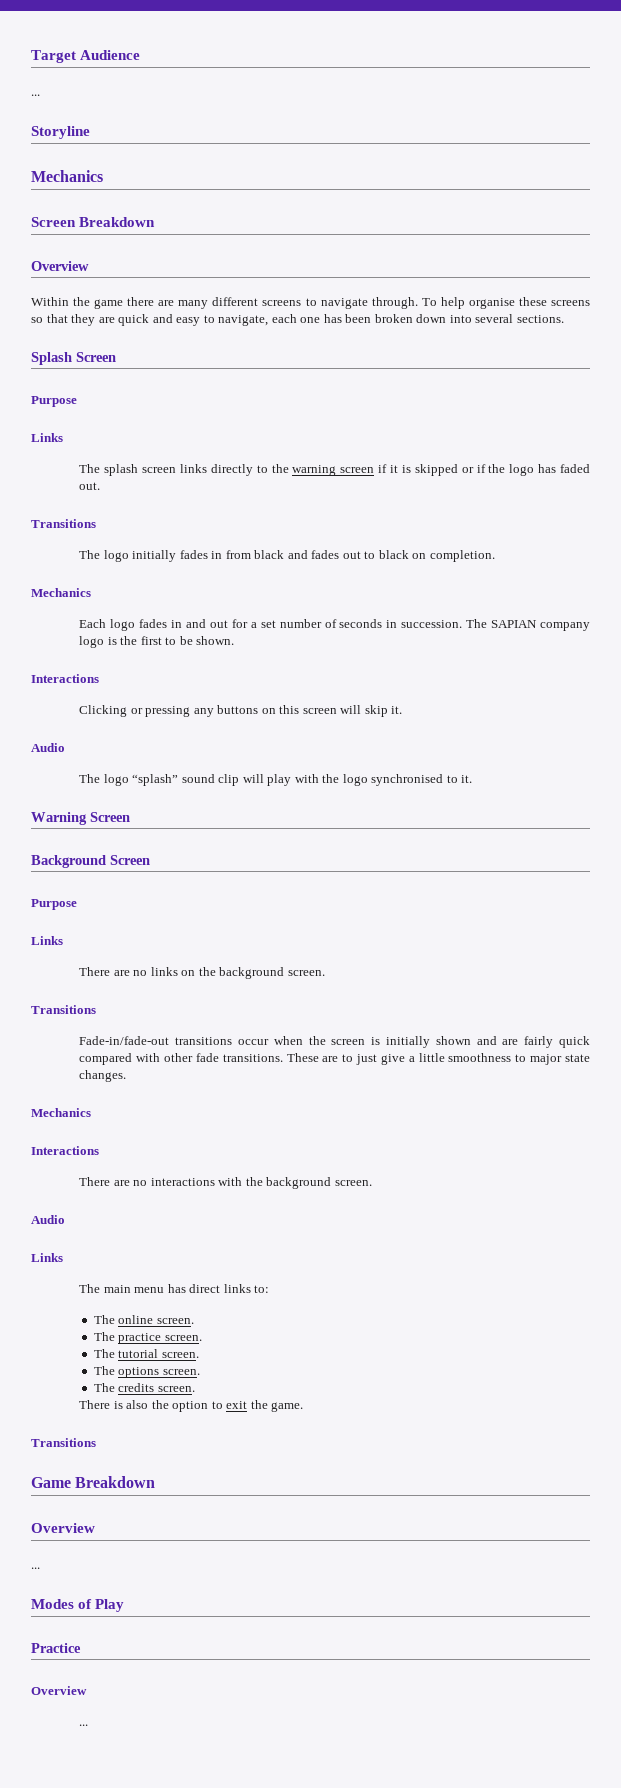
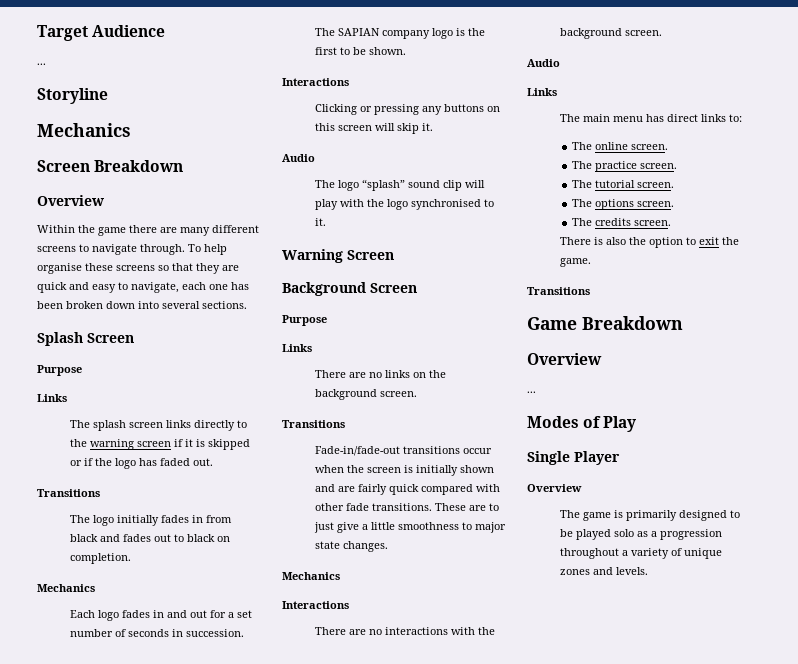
[31,1643,81,1653] [31,1686,87,1695] [79,1724,89,1726] Practice // Overview // ... -> [527,451,620,465] [527,484,582,492] [559,510,740,521] [559,529,722,540] [559,548,722,559] [559,567,648,575] Single Player // Overview // The game is primarily designed to be played solo as a progression throughout a variety of unique zones and levels.

